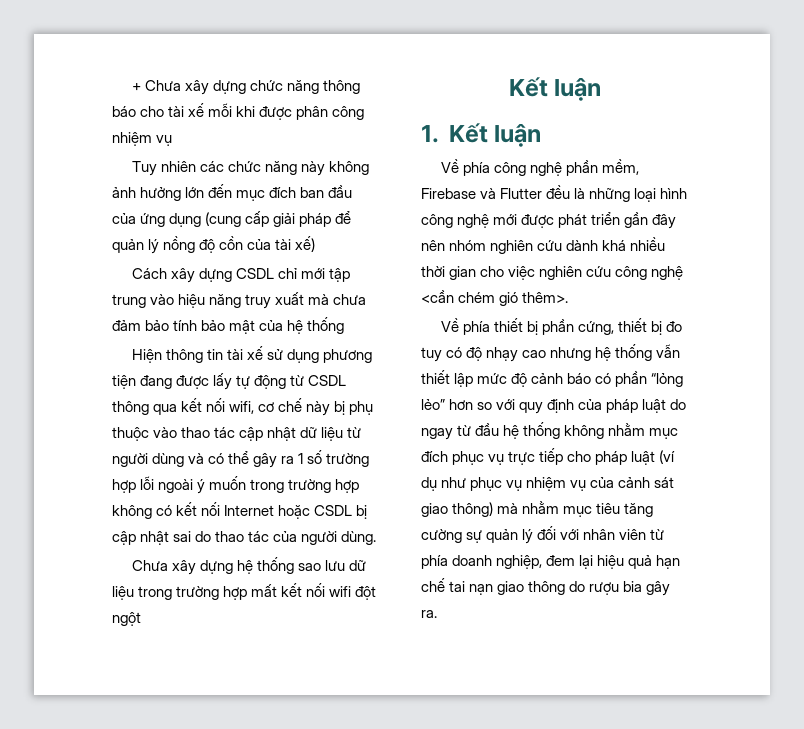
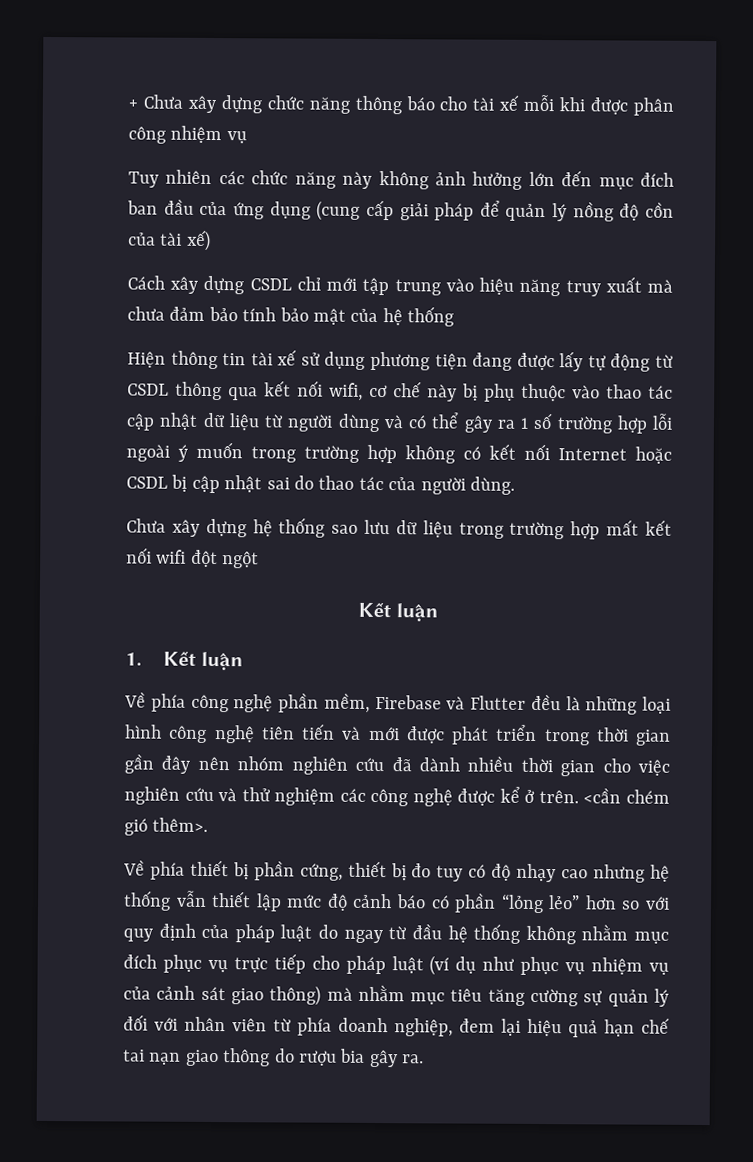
(490, 221) none -> [261,723,362,740] tiên tiến và
(621, 218) none -> [544,727,671,746] trong thời gian
[566,240,627,251] dành khá -> [391,757,460,772] đã dành
[615,266,684,280] công nghệ -> [218,786,579,807] và thử nghiệm các công nghệ được kể ở trên.

